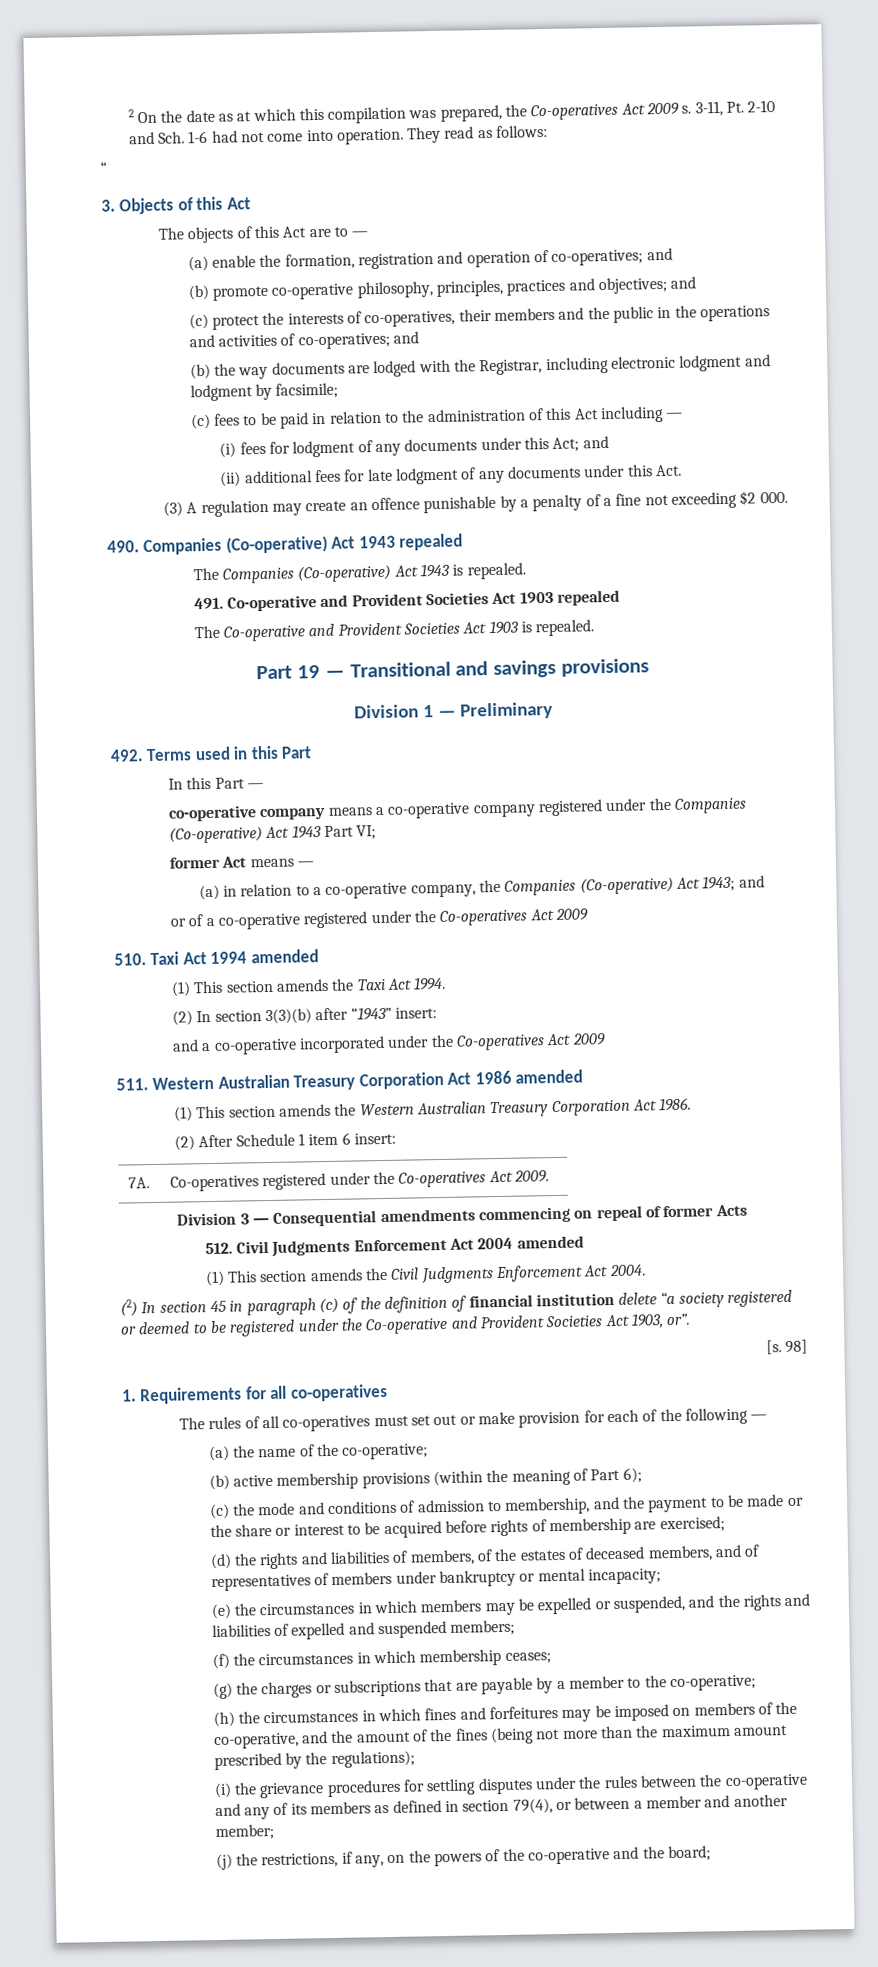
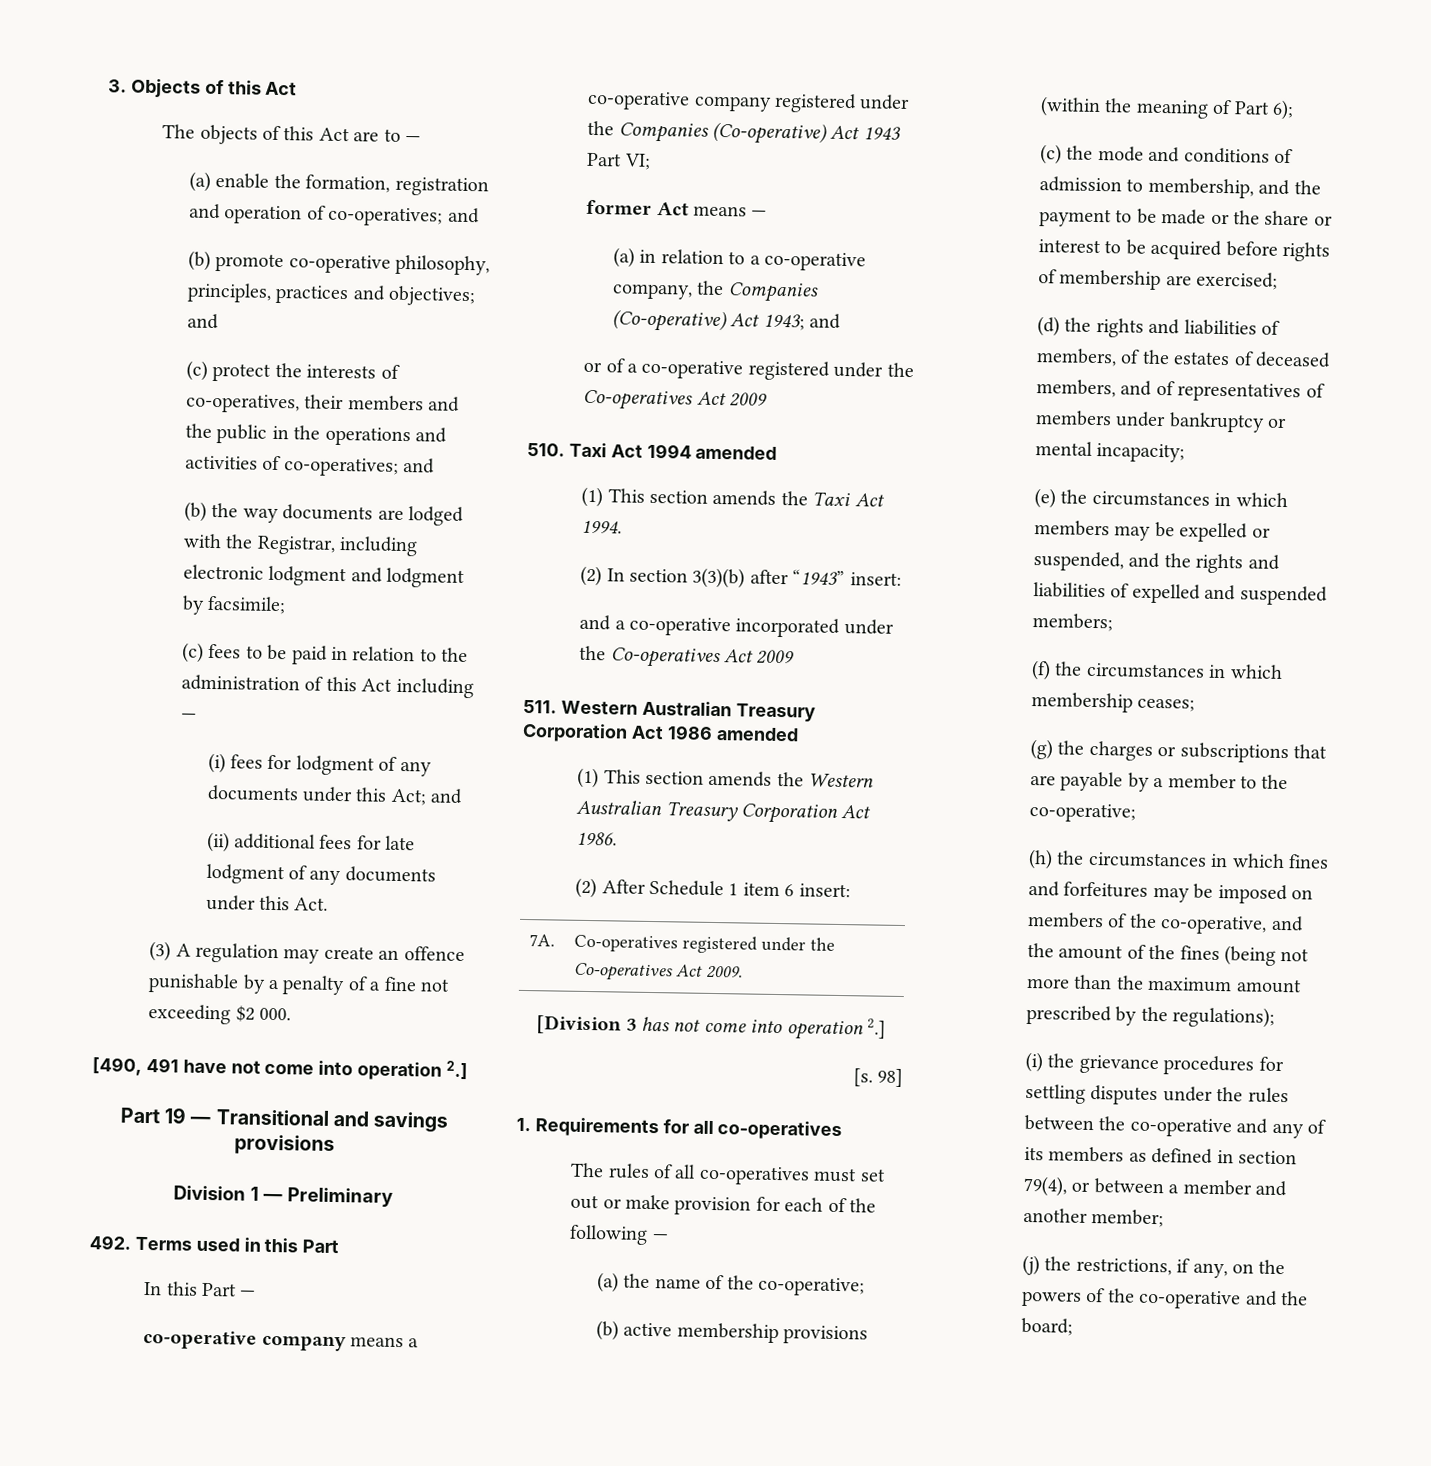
[127,99,776,124] [128,124,549,145] [100,161,107,174] 2 On the date as at which this compilation was prepared, the Co-operatives Act 2009 s. 3-11, Pt. 2-10 and Sch. 1-6 had not come into operation. They read as follows: // “ // -> (108, 86) none
[107,533,464,556] [192,562,526,584] [193,589,620,612] [193,619,595,642] 490. Companies (Co-operative) Act 1943 repealed // The Companies (Co-operative) Act 1943 is repealed. // 491. Co-operative and Provident Societies Act 1903 repealed // The Co-operative and Provident Societies Act 1903 is repealed. -> [92,1057,469,1081] [490, 491 have not come into operation 2.]
[176,1204,748,1227] [204,1235,584,1257] [204,1264,646,1287] [120,1289,793,1317] [120,1313,691,1337] Division 3 — Consequential amendments commencing on repeal of former Acts // 512. Civil Judgments Enforcement Act 2004 amended // (1) This section amends the Civil Judgments Enforcement Act 2004. // (2) In section 45 in paragraph (c) of the definition of financial institution delete “a society registered or deemed to be registered under the Co-operative and Provident Societies Act 1903, or”. -> [536,1015,886,1041] [Division 3 has not come into operation 2.]

